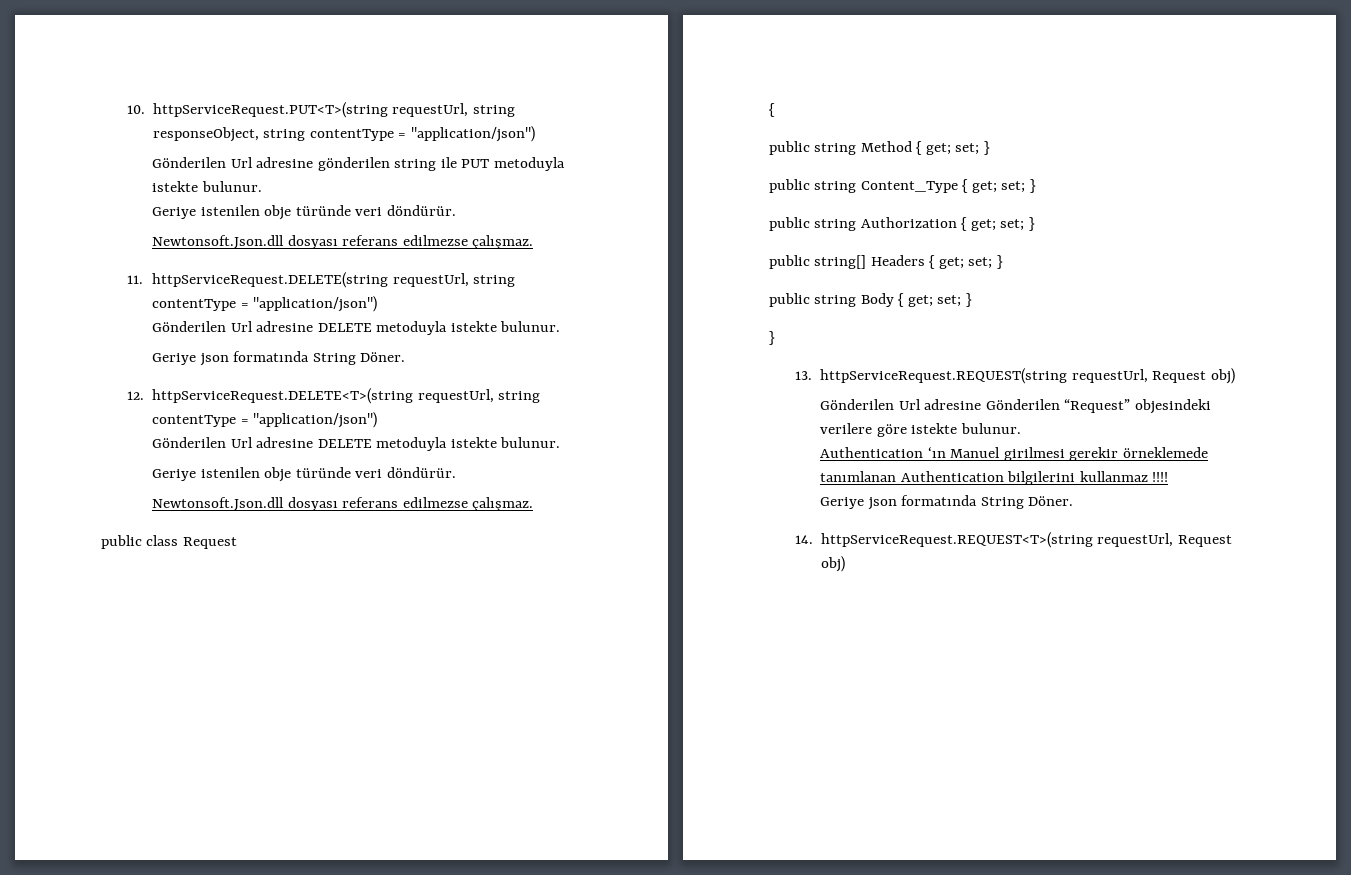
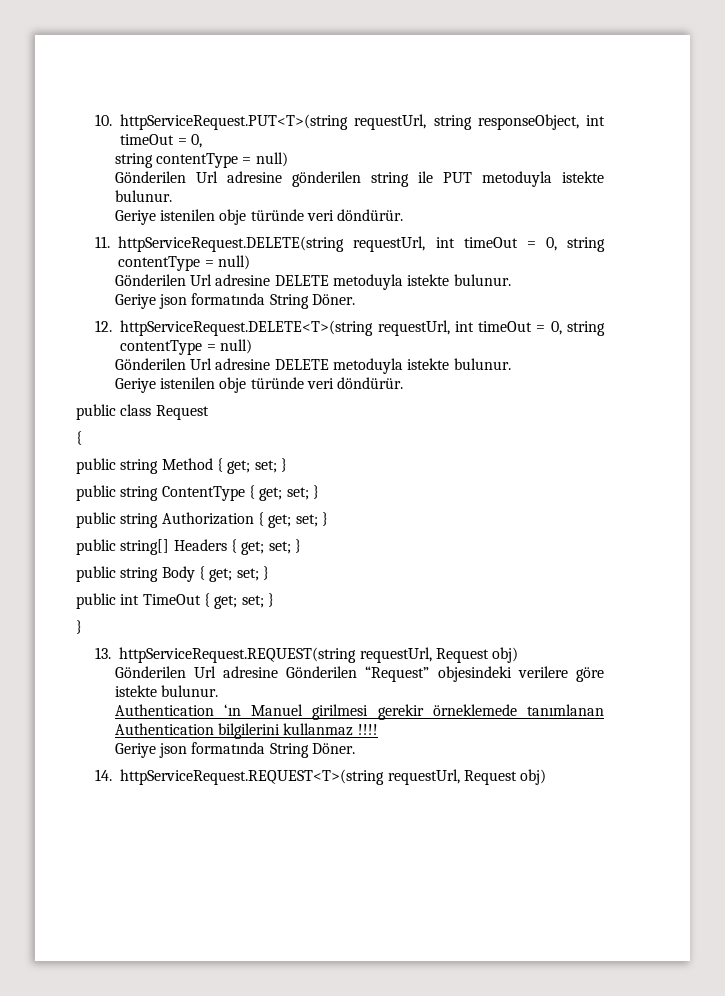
[263,126,535,142] string contentType = "application/json") -> [586,115,606,126] [120,134,202,148] [114,152,288,168] int timeOut = 0, // string contentType = null)
[152,235,534,249] // Newtonsoft.Json.dll dosyası referans edilmezse çalışmaz. -> (404, 215) none
[473,275,516,287] [152,296,378,312] string contentType = "application/json") -> [435,237,605,252] [118,255,250,271] int timeOut = 0, string contentType = null)
[498,391,541,403] [152,412,378,428] string contentType = "application/json") -> [454,321,606,336] [120,339,252,355] int timeOut = 0, string contentType = null)
[152,497,534,511] // Newtonsoft.Json.dll dosyası referans edilmezse çalışmaz. -> (404, 383) none
[860,181,958,193] Content_Type -> [161,486,245,501] ContentType
(972, 300) none -> [76,593,274,609] // public int TimeOut { get; set; }

